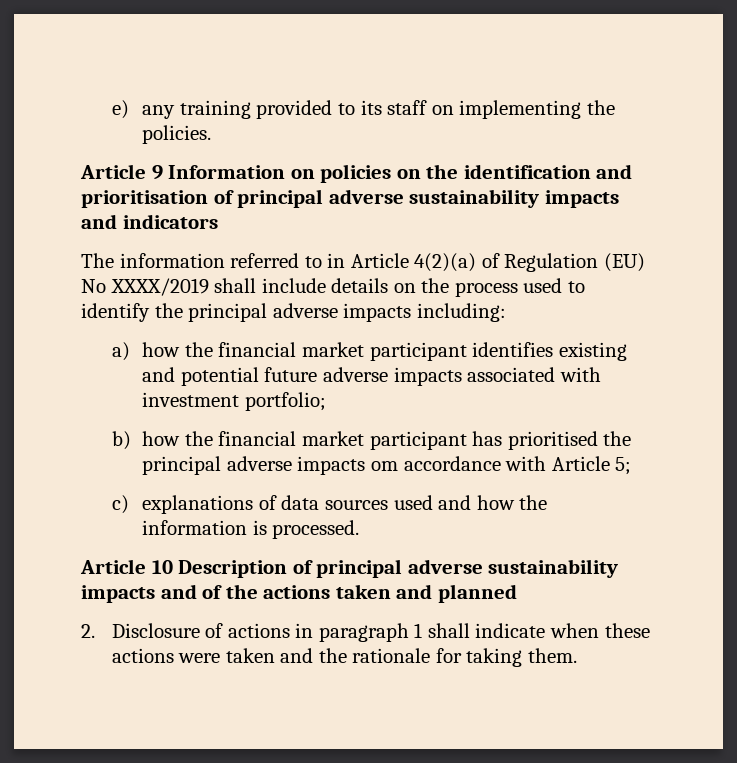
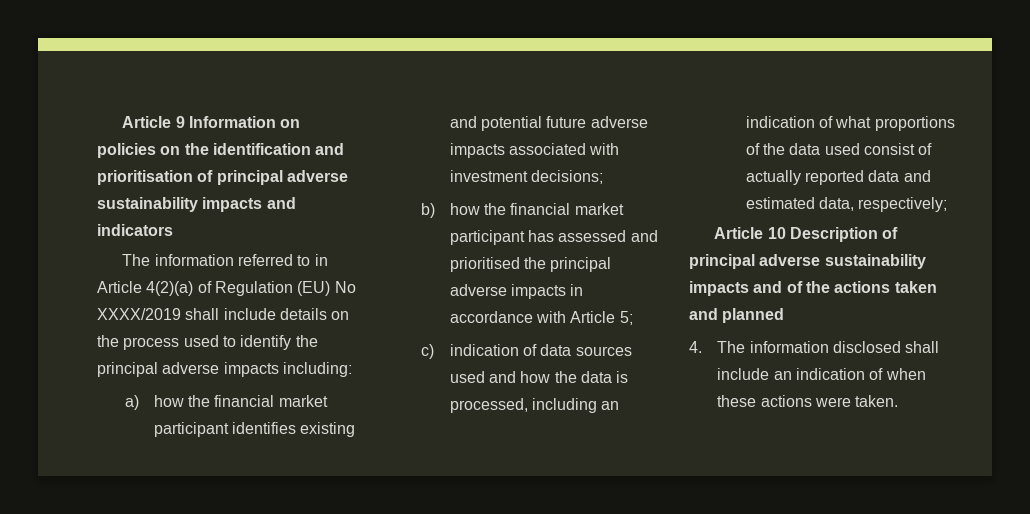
[111,100,615,119] [142,125,212,144] e) any training provided to its staff on implementing the policies. // -> (122, 122) none
[244,392,326,411] portfolio; -> [530,170,603,184] decisions;
(503, 438) none -> [558,230,658,242] assessed and
[370,461,398,471] om -> [570,284,584,296] in
[142,495,254,514] explanations -> [449,344,519,356] indication
[142,520,360,539] information is processed. -> [580,371,629,383] [449,398,620,413] [745,116,955,131] [745,143,933,155] [745,170,931,185] [745,197,948,212] data is processed, including an indication of what proportions of the data used consist of actually reported data and estimated data, respectively;
[81,623,650,642] [111,648,577,667] 2. Disclosure of actions in paragraph 1 shall indicate when these actions were taken and the rationale for taking them. -> [689,341,940,353] [717,368,926,380] [717,395,899,407] 4. The information disclosed shall include an indication of when these actions were taken.

